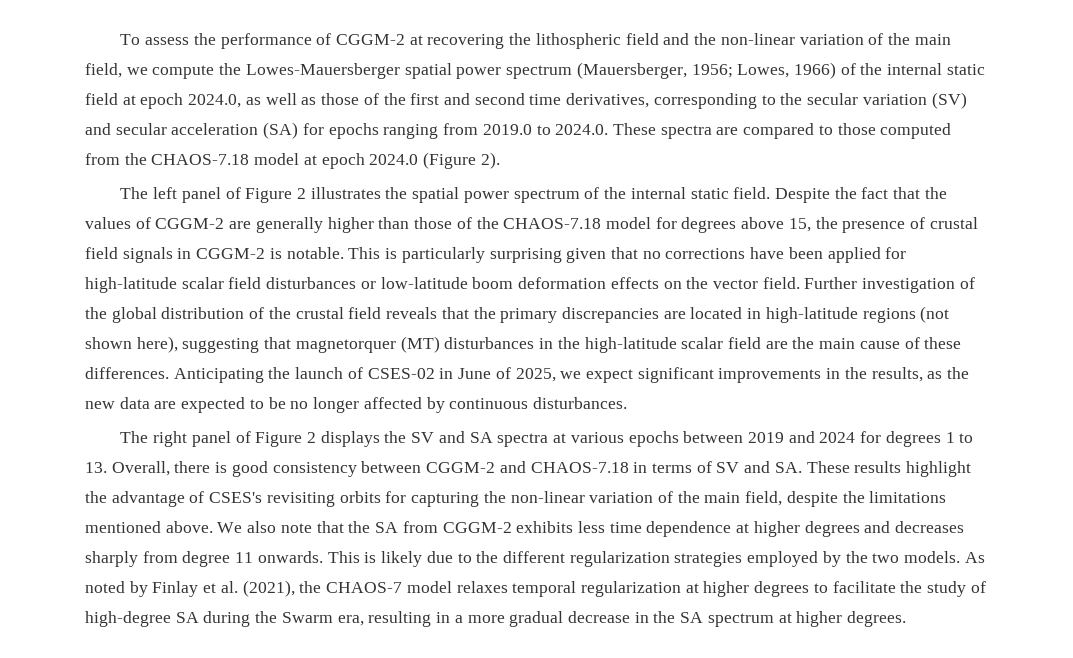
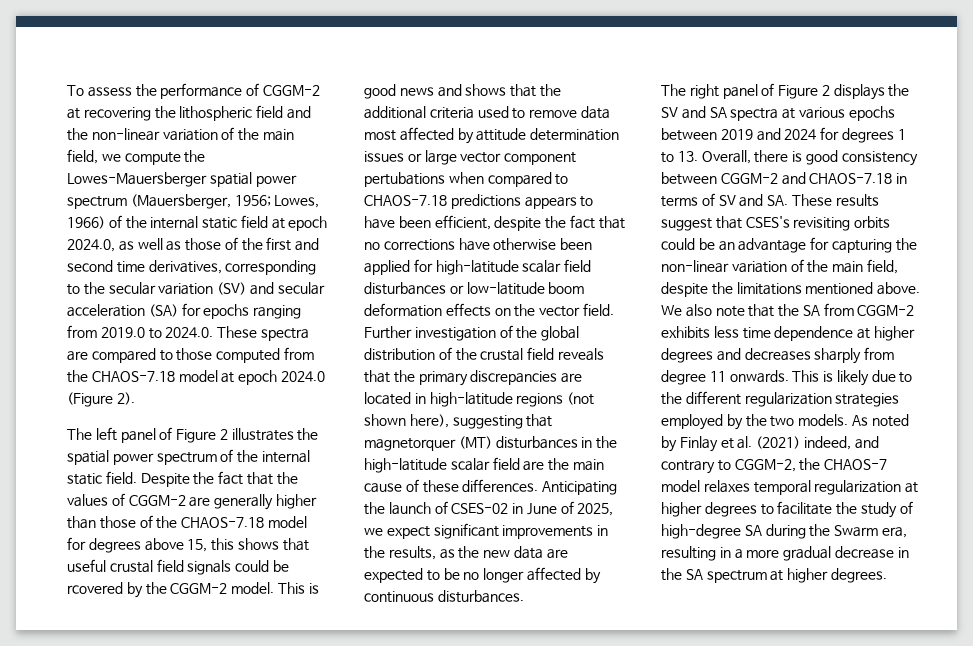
[815,217,978,233] [85,247,607,263] the presence of crustal field signals in CGGM-2 is notable. This is particularly surprising given -> [211,538,309,551] [67,559,289,575] [67,582,319,598] [364,84,561,99] [364,106,610,119] [364,127,620,144] [364,150,577,165] [364,172,569,187] [364,194,594,209] [364,215,595,231] this shows that useful crustal field signals could be rcovered by the CGGM-2 model. This is good news and shows that the additional criteria used to remove data most affected by attitude determination issues or large vector component pertubations when compared to CHAOS-7.18 predictions appears to have been efficient, despite the fact
(785, 253) none -> [493,238,557,251] otherwise
[906,461,972,477] [85,491,381,507] highlight the advantage of CSES's revisiting orbits -> [661,216,891,231] [661,238,807,253] suggest that CSES's revisiting orbits could be an advantage
[242,580,295,597] (2021), -> [756,436,879,450] [661,459,796,474] (2021) indeed, and contrary to CGGM-2,

